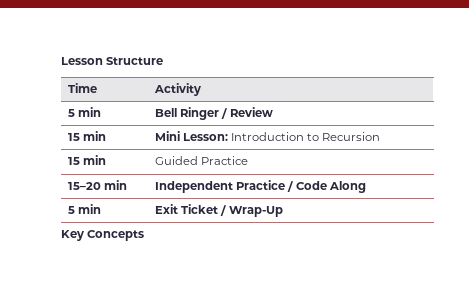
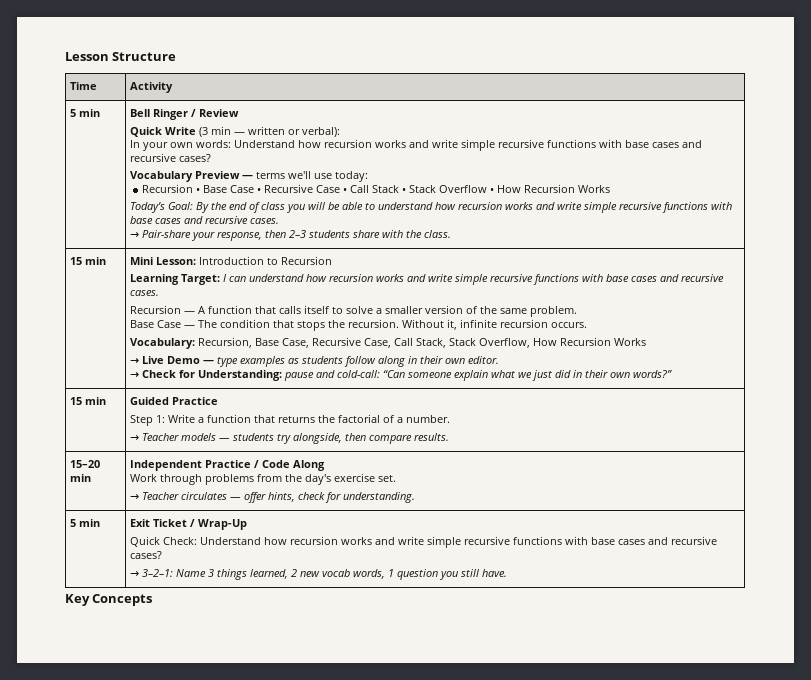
(274, 112) none -> [130,126,341,137] [130,139,703,151] [130,153,212,162] [130,171,369,182] [142,184,611,193] [130,202,733,213] [130,216,280,224] [130,230,452,241] // Quick Write (3 min — written or verbal): // In your own words: Understand how recursion works and write simple recursive functions with base cases and recursive cases? // Vocabulary Preview — terms we'll use today: // Recursion • Base Case • Recursive Case • Call Stack • Stack Overflow • How Recursion Works // Today’s Goal: By the end of class you will be able to understand how recursion works and write simple recursive functions with base cases and recursive cases. // → Pair-share your response, then 2–3 students share with the class.
[67,155,107,165] [154,156,249,165] // 15 min | Guided Practice -> [130,274,725,285] [130,290,160,296] [130,305,578,317] [130,319,588,331] [130,337,647,349] [130,356,500,367] [130,370,673,381] [70,397,107,405] [130,397,219,405] [130,414,451,426] [130,433,450,444] // Learning Target: I can understand how recursion works and write simple recursive functions with base cases and recursive cases. // Recursion — A function that calls itself to solve a smaller version of the same problem. // Base Case — The condition that stops the recursion. Without it, infinite recursion occurs. // Vocabulary: Recursion, Base Case, Recursive Case, Call Stack, Stack Overflow, How Recursion Works // → Live Demo — type examples as students follow along in their own editor. // → Check for Understanding: pause and cold-call: “Can someone explain what we just did in their own words?” // 15 min | Guided Practice // Step 1: Write a function that returns the factorial of a number. // → Teacher models — students try alongside, then compare results.
(367, 187) none -> [130,473,397,485] [130,492,416,503] // Work through problems from the day's exercise set. // → Teacher circulates — offer hints, check for understanding.
(284, 211) none -> [130,536,718,548] [130,551,163,559] [130,569,508,580] // Quick Check: Understand how recursion works and write simple recursive functions with base cases and recursive cases? // → 3–2–1: Name 3 things learned, 2 new vocab words, 1 question you still have.

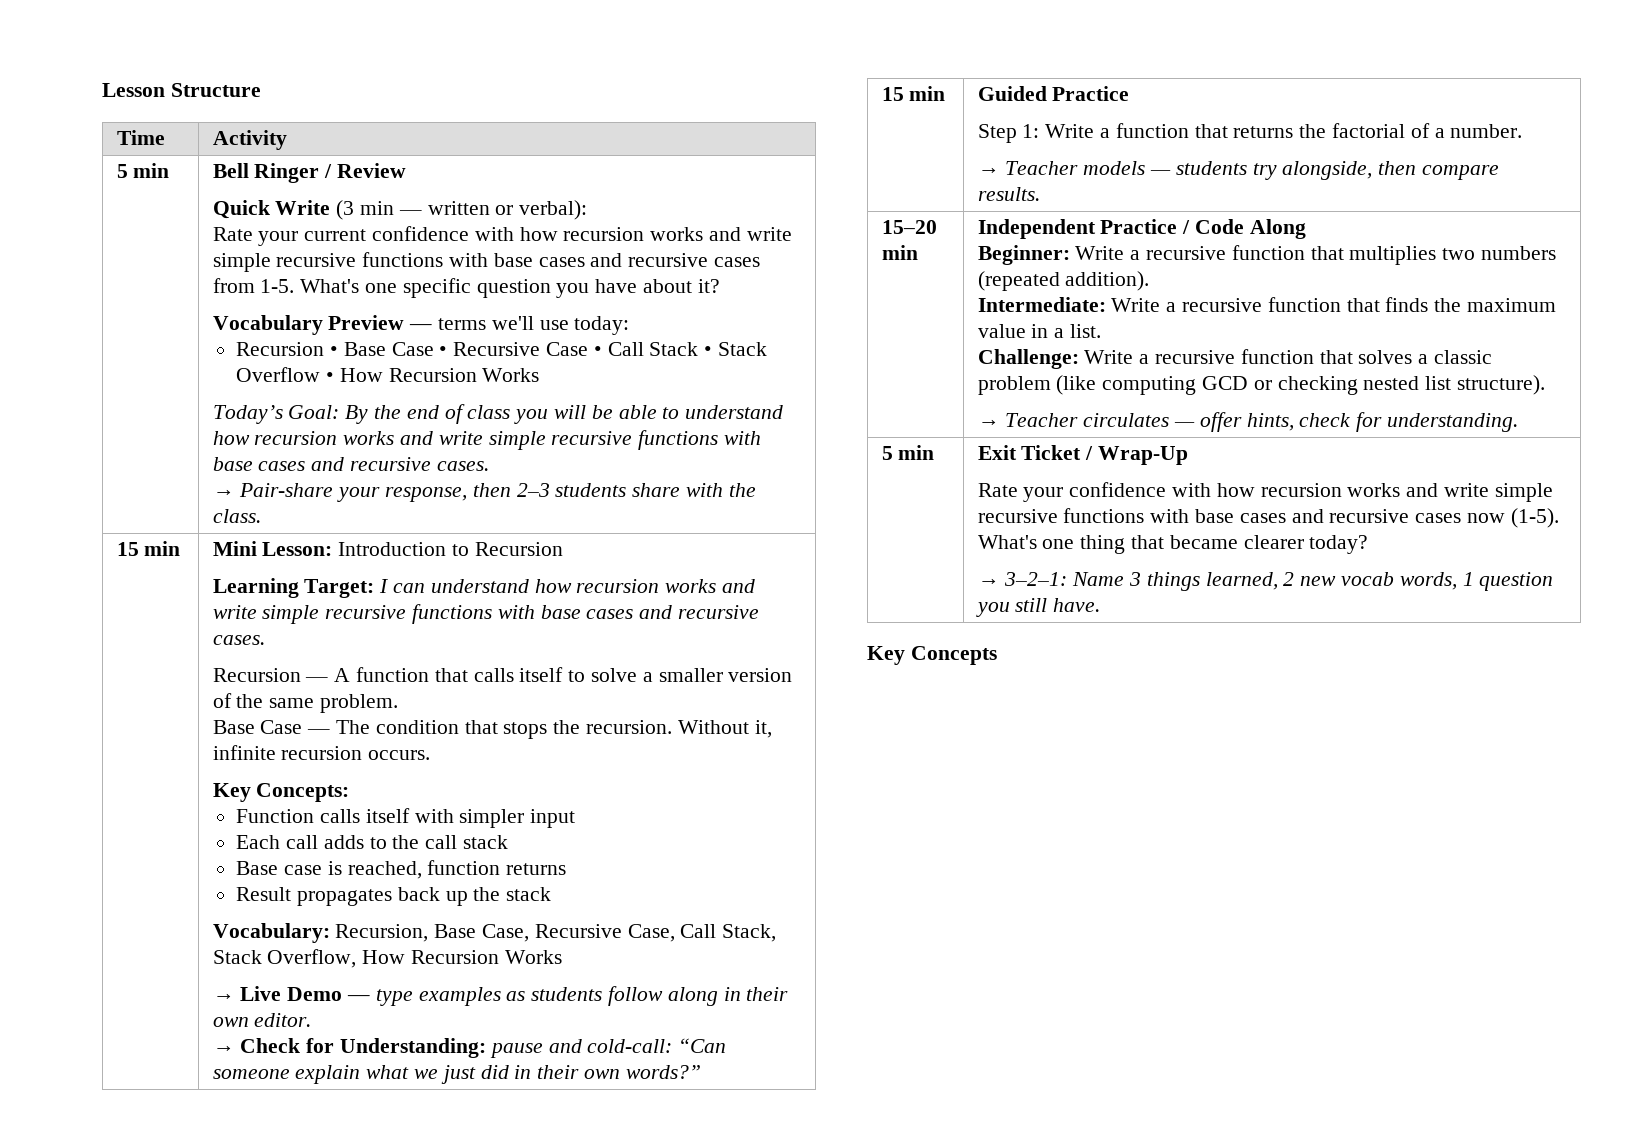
[130,140,296,151] In your own words: Understand -> [212,226,514,246] Rate your current confidence with
[179,154,212,162] cases? -> [713,257,760,267] [212,278,720,298] cases from 1-5. What's one specific question you have about it?
(588, 325) none -> [212,783,350,802] [236,808,576,828] [236,835,509,849] [236,860,567,879] [236,887,552,906] // Key Concepts: // Function calls itself with simpler input // Each call adds to the call stack // Base case is reached, function returns // Result propagates back up the stack
[130,473,397,485] Work through problems from the day's exercise set. -> [977,245,1556,265] [977,271,1150,291] [977,297,1556,312] [977,324,1101,338] [977,349,1492,369] [977,375,1545,395] Beginner: Write a recursive function that multiplies two numbers (repeated addition). // Intermediate: Write a recursive function that finds the maximum value in a list. // Challenge: Write a recursive function that solves a classic problem (like computing GCD or checking nested list structure).
[130,536,262,547] Quick Check: Understand -> [977,482,1211,502] Rate your confidence with
[130,551,163,559] cases? -> [1415,508,1559,528] [977,535,1369,554] cases now (1-5). What's one thing that became clearer today?

